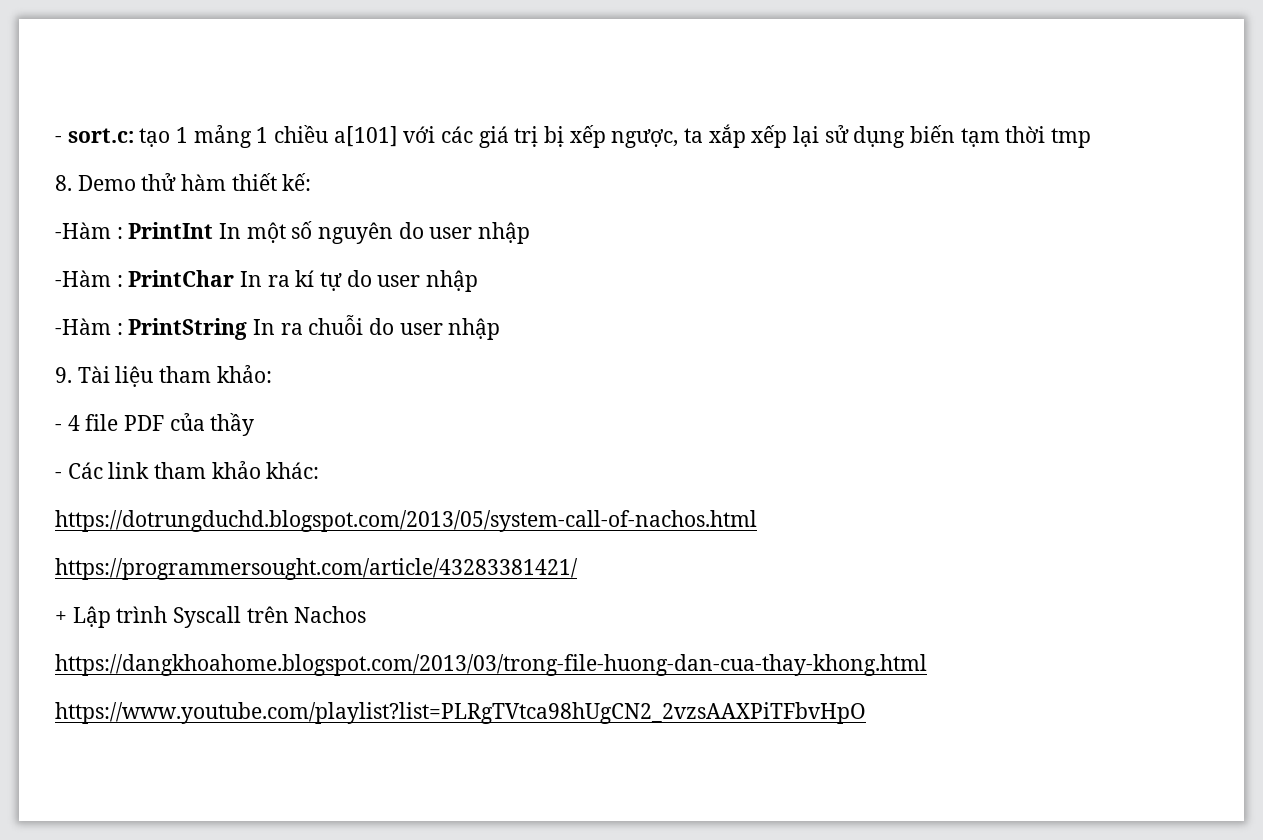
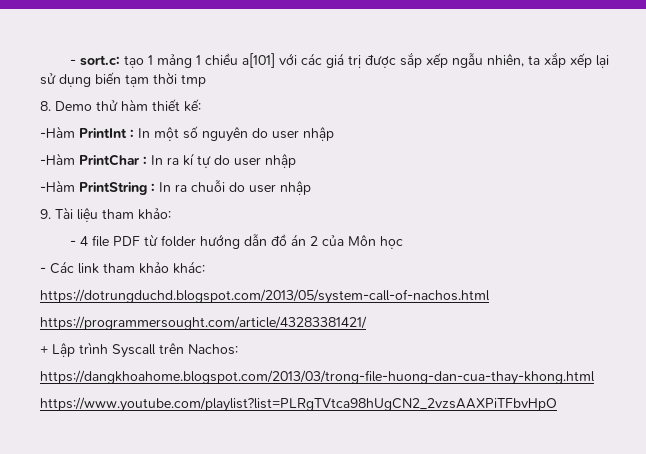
[544,125,679,148] bị xếp ngược, -> [365,52,525,68] được sắp xếp ngẫu nhiên,
[116,222,214,239] : PrintInt -> [79,128,134,138] PrintInt :
[116,270,235,287] : PrintChar -> [79,154,147,166] PrintChar :
[116,318,248,340] : PrintString -> [79,182,155,195] PrintString :
[169,413,255,436] của thầy -> [144,234,404,249] từ folder hướng dẫn đồ án 2 của Môn học
[294,606,367,623] Nachos -> [188,344,238,355] Nachos:

